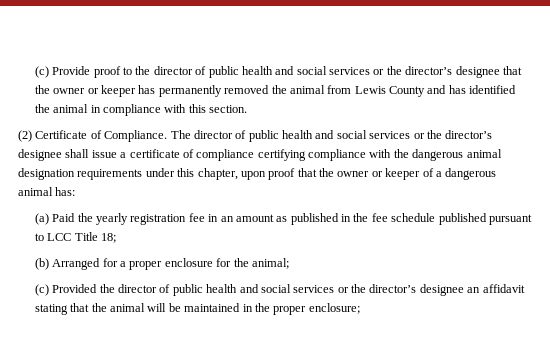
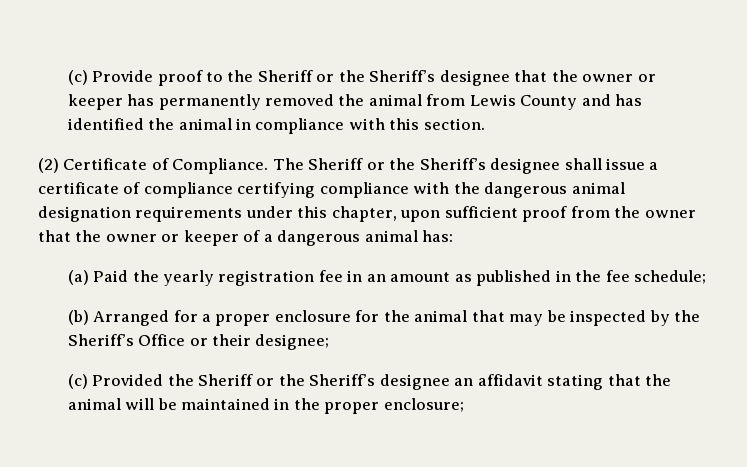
[153,66,453,78] director of public health and social services or the director’s -> [257,70,436,82] Sheriff or the Sheriff’s
[193,130,493,142] director of public health and social services or the director’s -> [308,158,486,170] Sheriff or the Sheriff’s
[268,168,296,180] proof -> [444,206,696,222] sufficient proof from the owner
[391,213,532,225] [34,232,117,243] schedule published pursuant to LCC Title 18; -> [634,270,707,284] schedule;
[251,258,289,269] [34,284,417,296] animal; // (c) Provided the director of public health and social services or the director’s -> [414,310,701,326] [67,334,330,350] [67,374,376,389] animal that may be inspected by the Sheriff’s Office or their designee; // (c) Provided the Sheriff or the Sheriff’s

